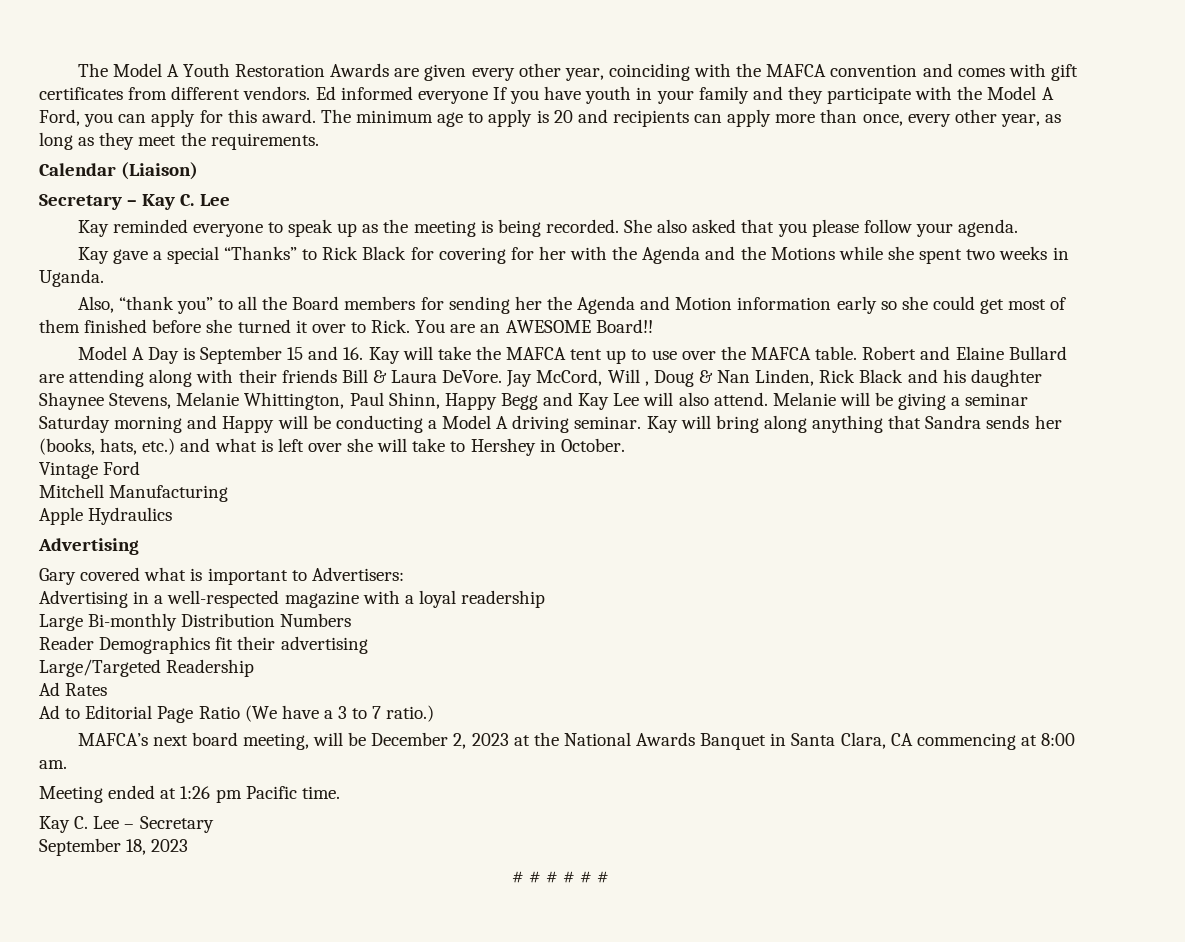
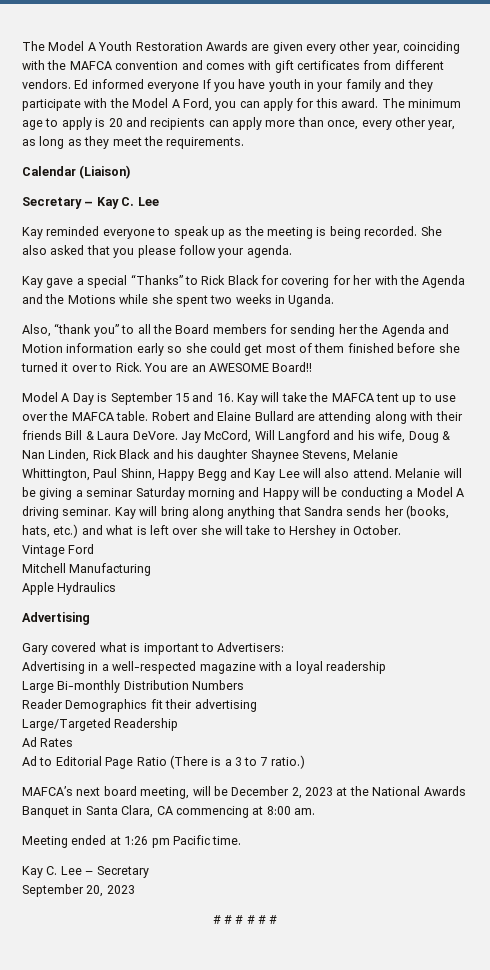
[644,381,649,386] , -> [278,430,406,443] Langford and his wife,
[244,705,319,722] (We have -> [169,755,222,769] (There is
[126,839,147,855] 18, -> [86,885,104,897] 20,

